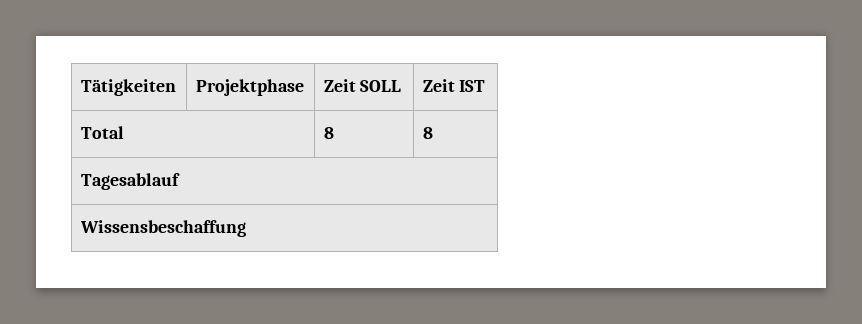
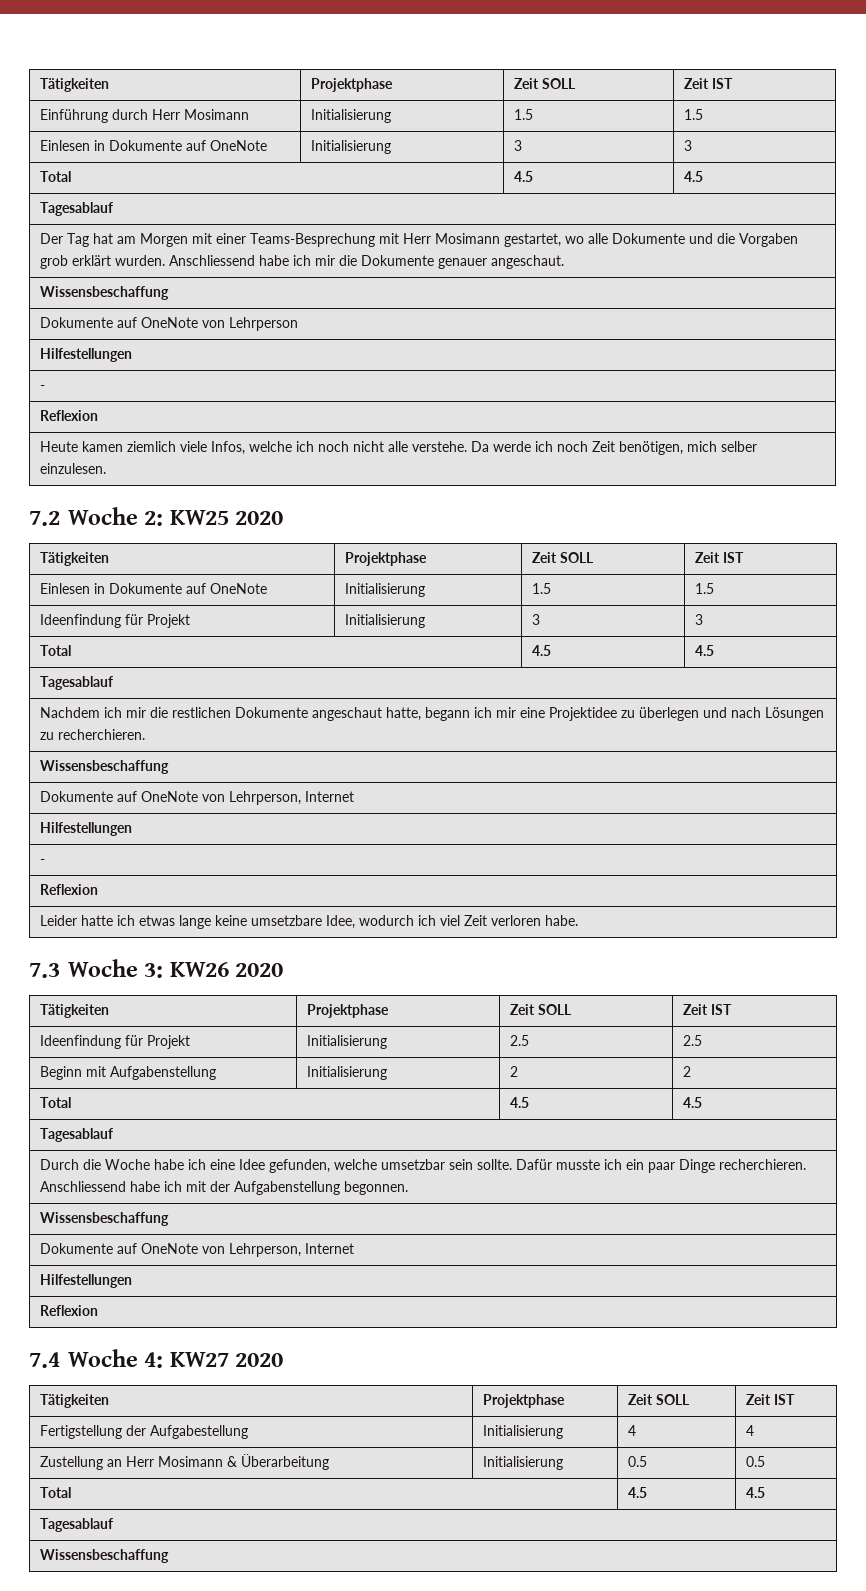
[80,79,176,96] [195,79,304,96] [323,79,402,92] [422,79,486,92] [80,126,124,139] [323,127,334,139] [422,127,433,139] Tätigkeiten | Projektphase | Zeit SOLL | Zeit IST // Total | 8 | 8 -> [39,78,109,92] [310,78,393,92] [513,78,576,89] [683,78,733,89] [39,109,249,123] [310,109,391,123] [513,109,533,120] [683,109,703,120] [39,140,267,151] [310,140,391,154] [513,140,522,151] [683,140,692,151] [39,171,71,182] [513,171,533,182] [683,171,703,182] [39,202,113,216] [39,233,798,247] [39,255,564,269] [39,286,169,300] [39,317,298,331] [39,348,132,362] [39,385,45,390] [39,410,98,421] [39,441,757,455] [39,463,106,474] [29,507,284,526] [39,552,109,566] [344,552,427,566] [531,552,594,563] [694,552,744,563] [39,583,267,594] [344,583,425,597] [531,583,551,594] [694,583,714,594] [39,614,190,628] [344,614,425,628] [531,614,540,625] [694,614,703,625] [39,645,71,656] [531,645,551,656] [694,645,714,656] [39,676,113,690] [39,707,824,721] [39,729,145,740] [39,760,169,774] [39,791,354,805] [39,822,132,836] [39,859,45,864] [39,884,98,895] [39,915,578,929] [29,959,284,978] [39,1004,109,1018] [306,1004,389,1018] [509,1004,572,1015] [682,1004,732,1015] [39,1035,190,1049] [306,1035,387,1049] [509,1035,529,1046] [682,1035,702,1046] [39,1066,216,1080] [306,1066,387,1080] [509,1066,518,1077] [682,1066,691,1077] [39,1097,71,1108] [509,1097,529,1108] [682,1097,702,1108] [39,1128,113,1142] [39,1159,806,1173] [39,1181,408,1195] [39,1212,169,1226] [39,1243,354,1257] [39,1274,132,1288] [39,1305,98,1316] [29,1349,284,1368] [39,1394,109,1408] [482,1394,565,1408] [627,1394,690,1405] [745,1394,795,1405] [39,1425,248,1439] [482,1425,563,1439] [627,1425,636,1436] [745,1425,754,1436] [39,1454,329,1470] [482,1456,563,1470] [627,1456,647,1467] [745,1456,765,1467] [39,1487,71,1498] [627,1487,647,1498] [745,1487,765,1498] Tätigkeiten | Projektphase | Zeit SOLL | Zeit IST // Einführung durch Herr Mosimann | Initialisierung | 1.5 | 1.5 // Einlesen in Dokumente auf OneNote | Initialisierung | 3 | 3 // Total | 4.5 | 4.5 // Tagesablauf // Der Tag hat am Morgen mit einer Teams-Besprechung mit Herr Mosimann gestartet, wo alle Dokumente und die Vorgaben grob erklärt wurden. Anschliessend habe ich mir die Dokumente genauer angeschaut. // Wissensbeschaffung // Dokumente auf OneNote von Lehrperson // Hilfestellungen // - // Reflexion // Heute kamen ziemlich viele Infos, welche ich noch nicht alle verstehe. Da werde ich noch Zeit benötigen, mich selber einzulesen. // 7.2 Woche 2: KW25 2020 // Tätigkeiten | Projektphase | Zeit SOLL | Zeit IST // Einlesen in Dokumente auf OneNote | Initialisierung | 1.5 | 1.5 // Ideenfindung für Projekt | Initialisierung | 3 | 3 // Total | 4.5 | 4.5 // Tagesablauf // Nachdem ich mir die restlichen Dokumente angeschaut hatte, begann ich mir eine Projektidee zu überlegen und nach Lösungen zu recherchieren. // Wissensbeschaffung // Dokumente auf OneNote von Lehrperson, Internet // Hilfestellungen // - // Reflexion // Leider hatte ich etwas lange keine umsetzbare Idee, wodurch ich viel Zeit verloren habe. // 7.3 Woche 3: KW26 2020 // Tätigkeiten | Projektphase | Zeit SOLL | Zeit IST // Ideenfindung für Projekt | Initialisierung | 2.5 | 2.5 // Beginn mit Aufgabenstellung | Initialisierung | 2 | 2 // Total | 4.5 | 4.5 // Tagesablauf // Durch die Woche habe ich eine Idee gefunden, welche umsetzbar sein sollte. Dafür musste ich ein paar Dinge recherchieren. Anschliessend habe ich mit der Aufgabenstellung begonnen. // Wissensbeschaffung // Dokumente auf OneNote von Lehrperson, Internet // Hilfestellungen // Reflexion // 7.4 Woche 4: KW27 2020 // Tätigkeiten | Projektphase | Zeit SOLL | Zeit IST // Fertigstellung der Aufgabestellung | Initialisierung | 4 | 4 // Zustellung an Herr Mosimann & Überarbeitung | Initialisierung | 0.5 | 0.5 // Total | 4.5 | 4.5

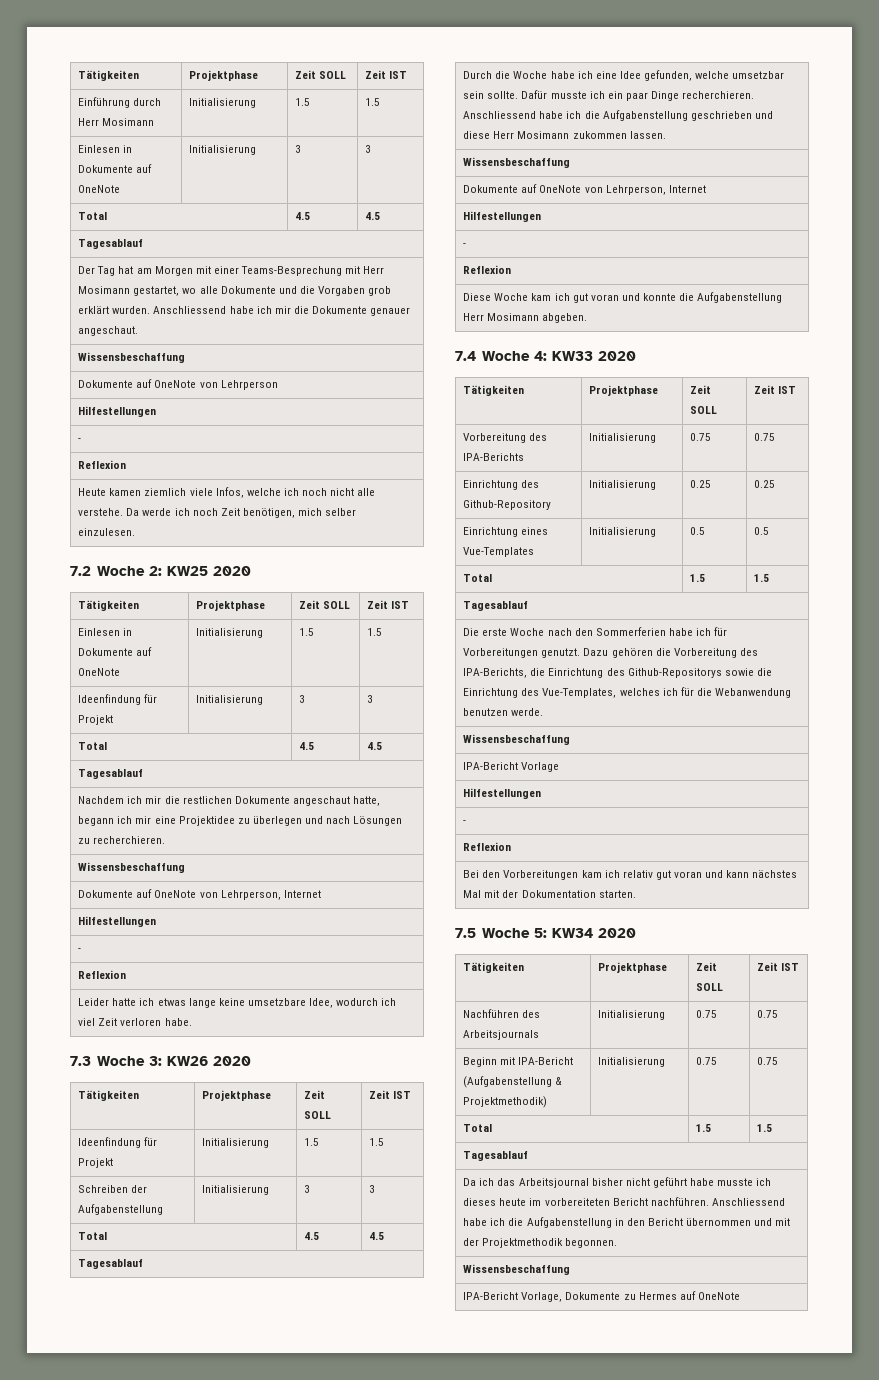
[509,1035,529,1046] [682,1035,702,1046] [39,1066,106,1080] 2.5 | 2.5 // Beginn mit -> [304,1138,320,1146] [369,1138,385,1146] [78,1185,148,1193] 1.5 | 1.5 // Schreiben der
[509,1066,518,1077] [682,1066,691,1077] 2 | 2 -> [304,1185,311,1193] [369,1185,376,1193] 3 | 3
[185,1181,408,1195] [39,1212,169,1226] [39,1243,354,1257] [39,1274,132,1288] [39,1305,98,1316] mit der Aufgabenstellung begonnen. // Wissensbeschaffung // Dokumente auf OneNote von Lehrperson, Internet // Hilfestellungen // Reflexion -> [584,110,773,121] [463,131,666,139] [463,157,571,168] [463,184,706,195] [463,211,542,222] [463,243,467,247] [463,265,512,274] [463,292,783,303] [463,313,588,323] die Aufgabenstellung geschrieben und diese Herr Mosimann zukommen lassen. // Wissensbeschaffung // Dokumente auf OneNote von Lehrperson, Internet // Hilfestellungen // - // Reflexion // Diese Woche kam ich gut voran und konnte die Aufgabenstellung Herr Mosimann abgeben.
[169,1352,284,1367] [39,1394,109,1408] [482,1394,565,1408] [627,1394,690,1405] [745,1394,795,1405] [39,1425,248,1439] [482,1425,563,1439] [627,1425,636,1436] [745,1425,754,1436] [39,1454,329,1470] KW27 2020 // Tätigkeiten | Projektphase | Zeit SOLL | Zeit IST // Fertigstellung der Aufgabestellung | Initialisierung | 4 | 4 // Zustellung an Herr Mosimann & Überarbeitung -> [551,351,636,361] [463,385,525,396] [589,385,659,396] [690,385,712,394] [690,406,718,414] [754,385,797,394] [463,433,548,443] [463,453,525,461] [589,433,657,443] [690,433,712,441] [754,433,776,441] [463,480,540,490] [463,500,552,510] [589,480,657,490] [690,480,712,488] [754,480,776,488] [463,527,549,537] [463,547,535,557] KW33 2020 // Tätigkeiten | Projektphase | Zeit SOLL | Zeit IST // Vorbereitung des IPA-Berichts | Initialisierung | 0.75 | 0.75 // Einrichtung des Github-Repository | Initialisierung | 0.25 | 0.25 // Einrichtung eines Vue-Templates
[627,1487,647,1498] [745,1487,765,1498] [39,1518,113,1532] [39,1549,169,1563] 4.5 | 4.5 // Tagesablauf // Wissensbeschaffung -> [690,574,706,582] [754,574,770,582] [463,601,529,611] [463,627,728,636] [463,648,758,658] [463,668,772,678] [463,687,791,698] [463,708,544,716] [463,734,571,745] [463,762,560,772] [463,788,542,799] [463,820,467,824] [463,842,512,851] [463,870,798,880] [463,890,636,898] [455,928,636,938] [463,962,525,973] [598,962,668,973] [696,962,718,971] [696,983,724,991] [757,962,800,971] [463,1009,541,1018] [463,1030,540,1040] [598,1010,666,1020] [696,1010,718,1018] [757,1010,779,1018] [463,1057,574,1067] [463,1076,563,1088] [463,1096,548,1108] [598,1057,666,1067] [696,1057,718,1065] [757,1057,779,1065] [463,1124,493,1132] [696,1124,712,1132] [757,1124,773,1132] [463,1151,529,1161] [463,1177,772,1188] [463,1197,785,1206] [463,1217,791,1228] [463,1238,618,1248] [463,1264,571,1275] [463,1291,740,1302] 1.5 | 1.5 // Tagesablauf // Die erste Woche nach den Sommerferien habe ich für Vorbereitungen genutzt. Dazu gehören die Vorbereitung des IPA-Berichts, die Einrichtung des Github-Repositorys sowie die Einrichtung des Vue-Templates, welches ich für die Webanwendung benutzen werde. // Wissensbeschaffung // IPA-Bericht Vorlage // Hilfestellungen // - // Reflexion // Bei den Vorbereitungen kam ich relativ gut voran und kann nächstes Mal mit der Dokumentation starten. // 7.5 Woche 5: KW34 2020 // Tätigkeiten | Projektphase | Zeit SOLL | Zeit IST // Nachführen des Arbeitsjournals | Initialisierung | 0.75 | 0.75 // Beginn mit IPA-Bericht (Aufgabenstellung & Projektmethodik) | Initialisierung | 0.75 | 0.75 // Total | 1.5 | 1.5 // Tagesablauf // Da ich das Arbeitsjournal bisher nicht geführt habe musste ich dieses heute im vorbereiteten Bericht nachführen. Anschliessend habe ich die Aufgabenstellung in den Bericht übernommen und mit der Projektmethodik begonnen. // Wissensbeschaffung // IPA-Bericht Vorlage, Dokumente zu Hermes auf OneNote

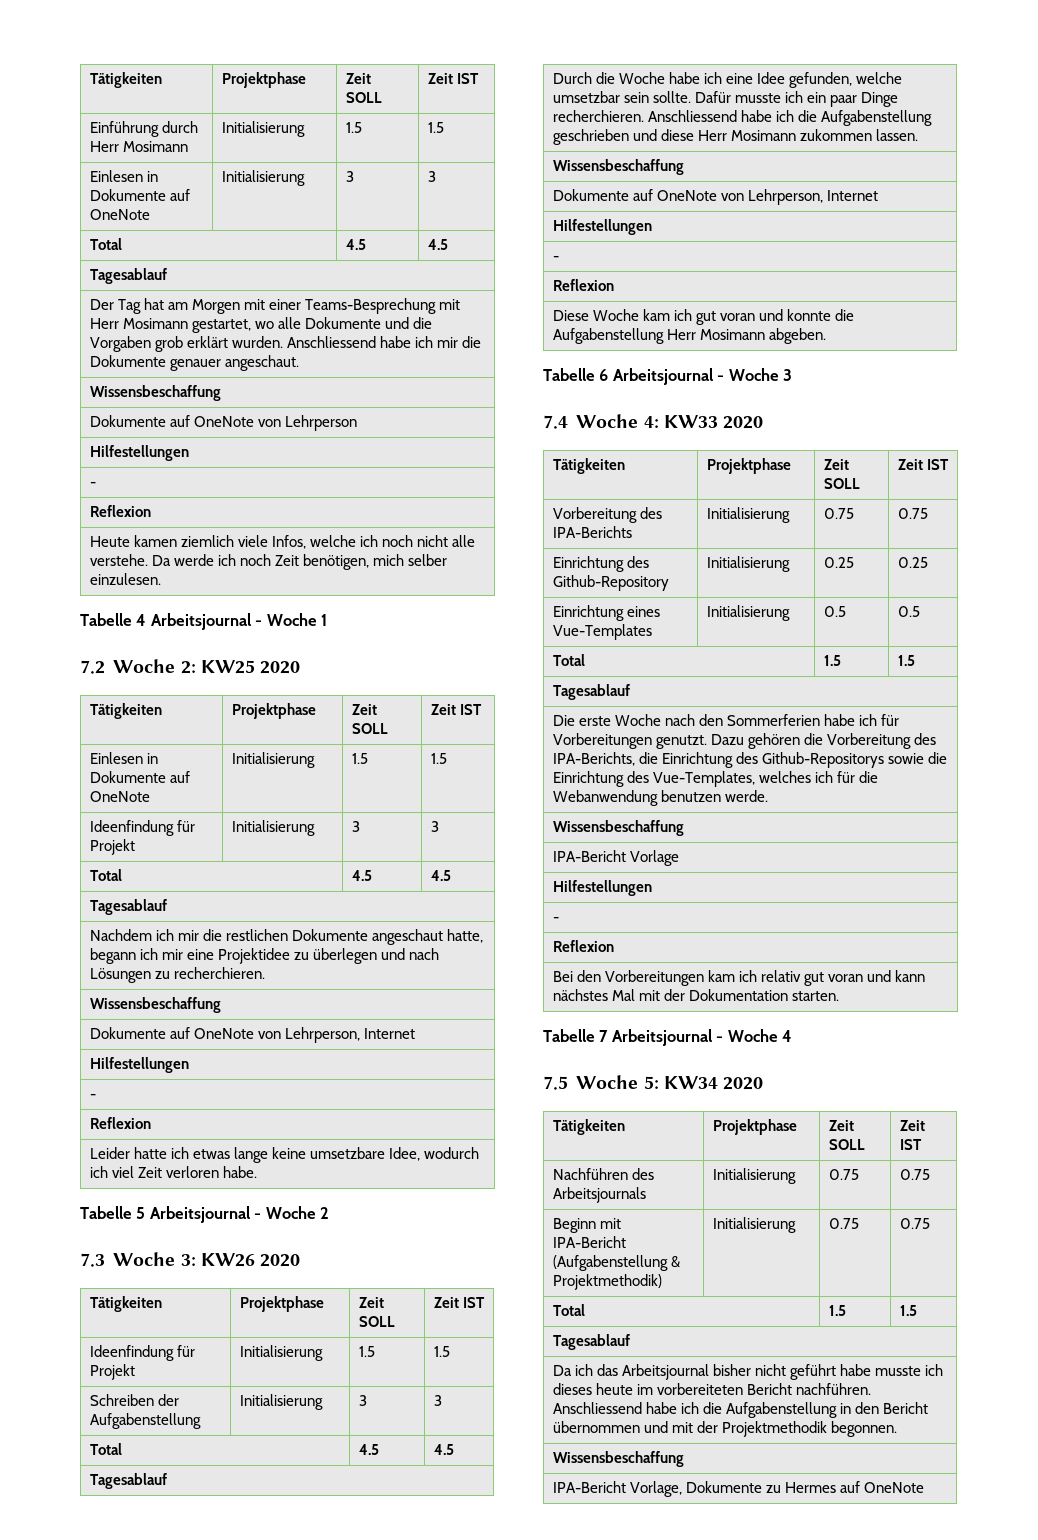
(136, 532) none -> [80,613,328,630] // Tabelle 4 Arbeitsjournal - Woche 1
(192, 1022) none -> [80,1206,330,1223] // Tabelle 5 Arbeitsjournal - Woche 2
(588, 318) none -> [543,368,793,385] // Tabelle 6 Arbeitsjournal - Woche 3
(636, 894) none -> [543,1029,793,1046] // Tabelle 7 Arbeitsjournal - Woche 4

